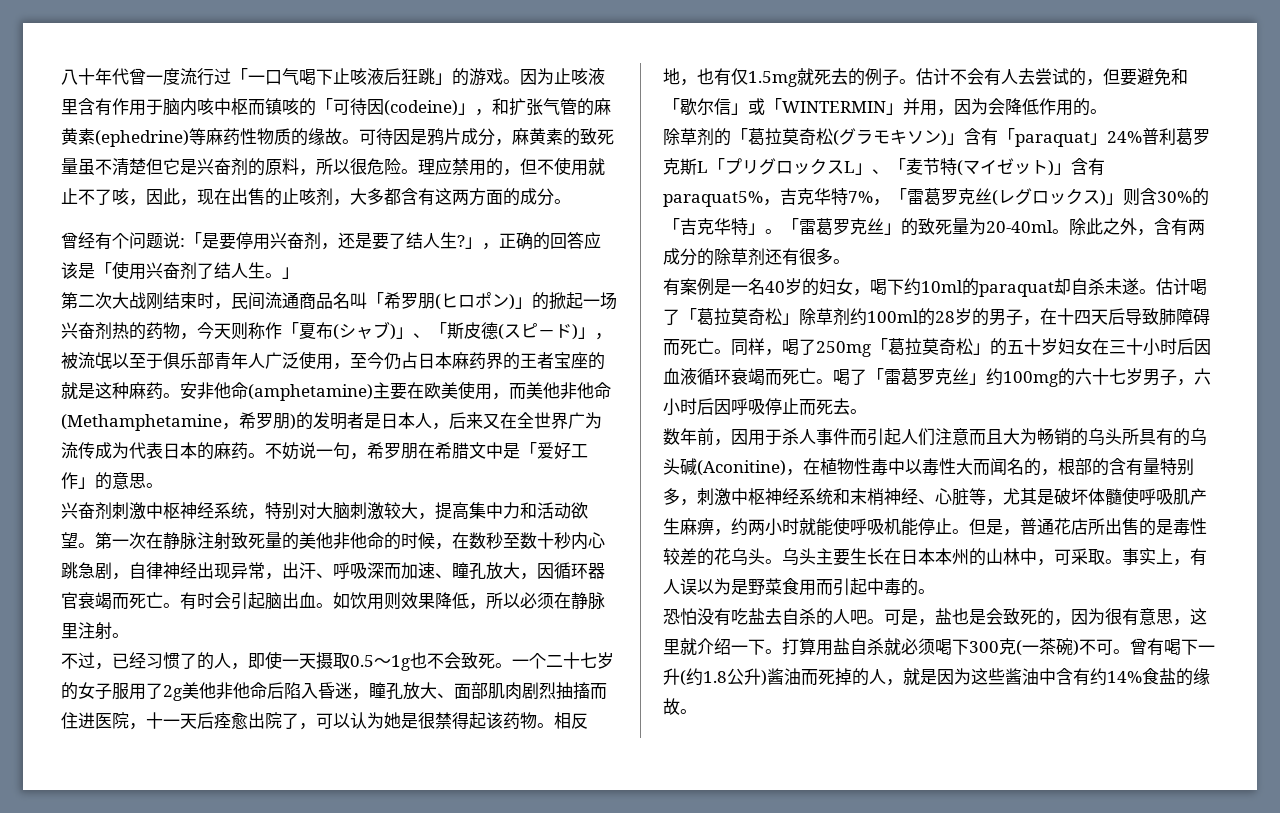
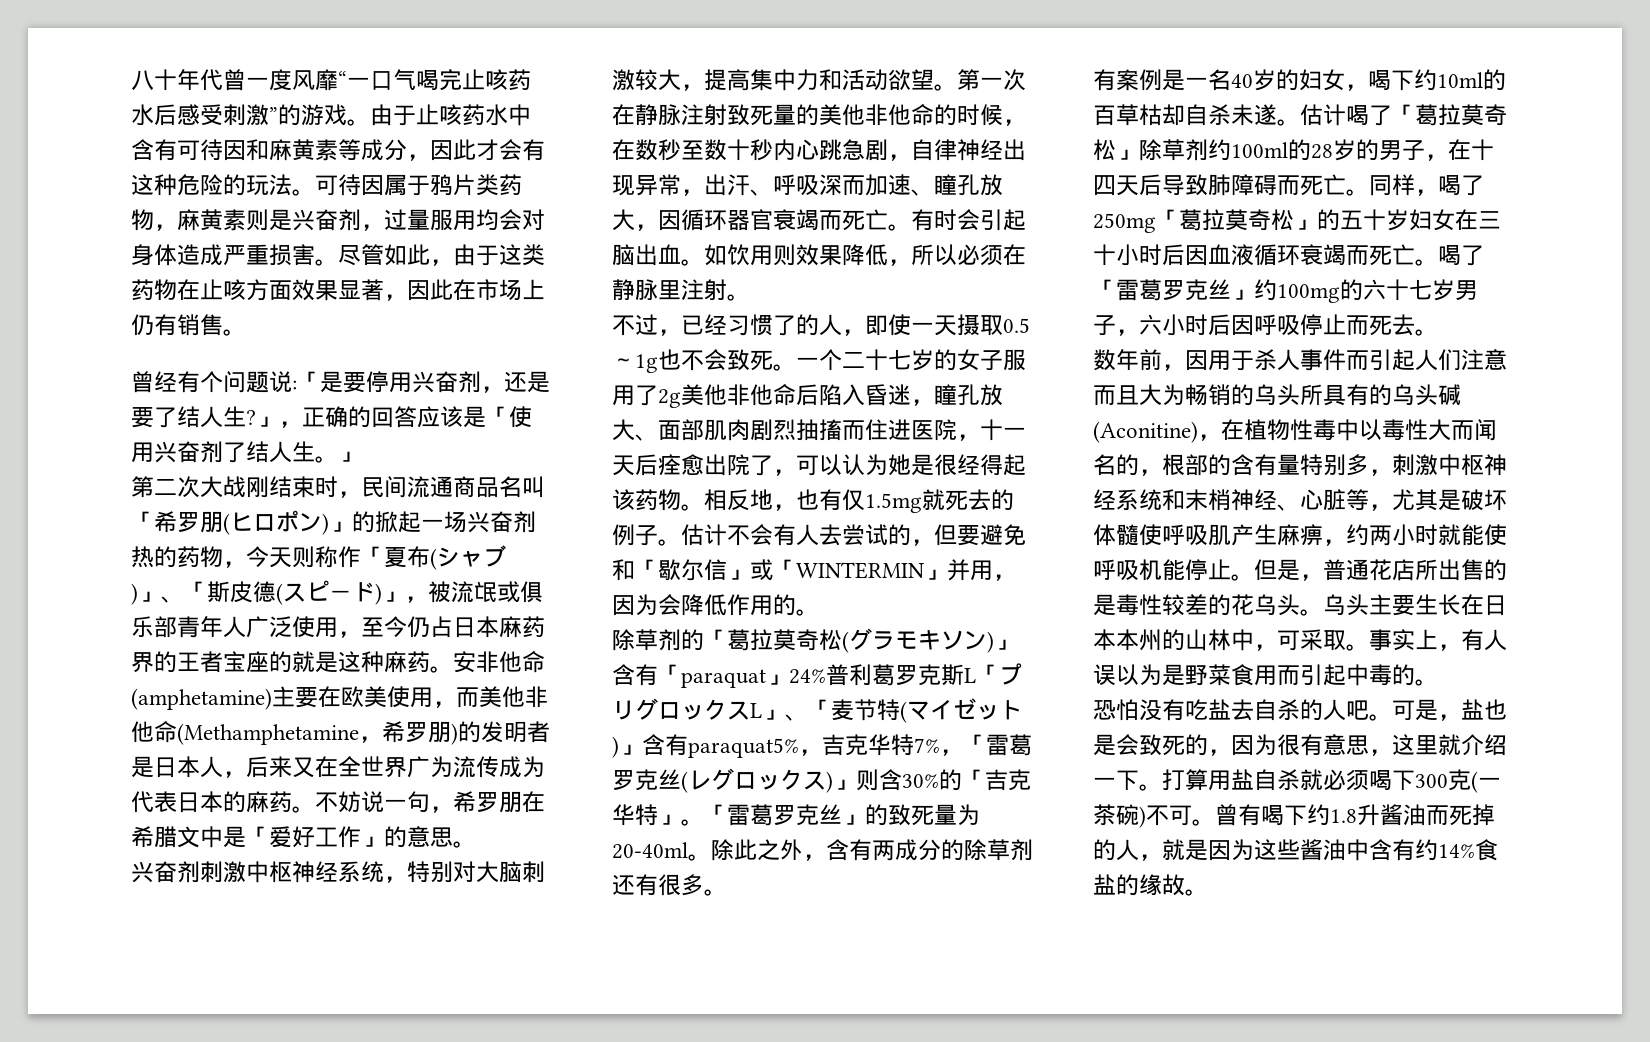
[180,68,605,86] [61,98,611,116] [61,128,614,147] [61,157,605,176] [61,188,554,206] 流行过「一口气喝下止咳液后狂跳」的游戏。因为止咳液里含有作用于脑内咳中枢而镇咳的「可待因(codeine)」，和扩张气管的麻黄素(ephedrine)等麻药性物质的缘故。可待因是鸦片成分，麻黄素的致死量虽不清楚但它是兴奋剂的原料，所以很危险。理应禁用的，但不使用就止不了咳，因此，现在出售的止咳剂，大多都含有这两方面的成分 -> [292,69,531,91] [131,104,531,126] [131,139,545,161] [131,174,522,196] [131,209,545,231] [131,244,545,266] [131,279,545,301] [131,314,223,336] 风靡“一口气喝完止咳药水后感受刺激”的游戏。由于止咳药水中含有可待因和麻黄素等成分，因此才会有这种危险的玩法。可待因属于鸦片类药物，麻黄素则是兴奋剂，过量服用均会对身体造成严重损害。尽管如此，由于这类药物在止咳方面效果显著，因此在市场上仍有销售
[112,353,163,369] 以至于 -> [497,581,520,603] 或
[435,712,452,729] 禁 -> [957,454,980,475] 经
[979,282,1054,297] paraquat -> [1093,104,1162,126] 百草枯
[1198,645,1215,653] [663,668,767,686] 一升(约1.8公升) -> [1307,804,1380,826] 约1.8升

